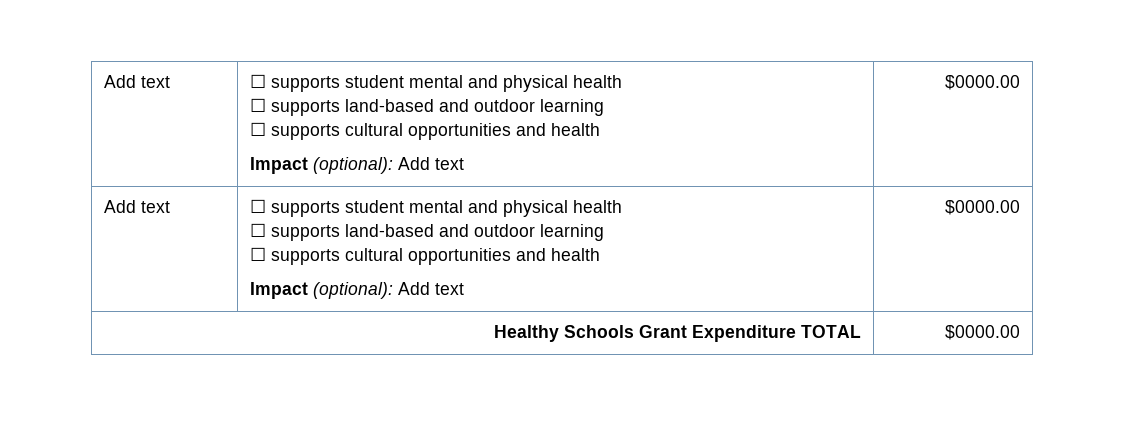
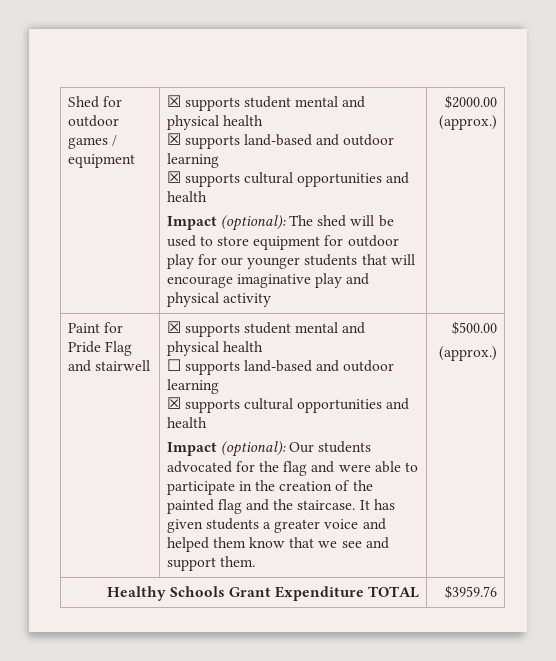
[103,75,170,88] [249,74,266,88] Add text | ☐ -> [67,96,122,108] [67,115,119,127] [67,135,117,149] [67,154,135,168] [166,95,366,111] [166,115,263,130] [166,133,395,149] [166,153,219,168] [166,171,410,187] [166,191,207,202] [166,215,394,231] [166,235,399,250] [166,254,415,269] [166,273,370,288] [166,292,271,307] [445,95,498,109] [439,115,498,130] [67,322,123,333] [67,341,132,356] [67,360,150,372] [166,321,181,333] Shed for outdoor games / equipment | ☒ supports student mental and physical health // ☒ supports land-based and outdoor learning // ☒ supports cultural opportunities and health // Impact (optional): The shed will be used to store equipment for outdoor play for our younger students that will encourage imaginative play and physical activity | $2000.00 (approx.) // Paint for Pride Flag and stairwell | ☒
[249,122,600,140] [249,157,464,174] [945,75,1021,90] [103,200,170,213] [249,199,622,217] [249,223,604,241] [249,247,600,265] [249,282,464,299] [945,200,1021,215] ☐ supports cultural opportunities and health // Impact (optional): Add text | $0000.00 // Add text | ☐ supports student mental and physical health // ☐ supports land-based and outdoor learning // ☐ supports cultural opportunities and health // Impact (optional): Add text | $0000.00 -> [166,397,410,413] [166,417,207,428] [166,441,372,457] [166,461,418,476] [166,480,373,495] [166,499,395,514] [166,518,386,533] [166,537,389,552] [166,556,255,571] [452,321,498,335] [439,346,498,361] ☒ supports cultural opportunities and health // Impact (optional): Our students advocated for the flag and were able to participate in the creation of the painted flag and the staircase. It has given students a greater voice and helped them know that we see and support them. | $500.00 // (approx.)
[945,325,1021,340] $0000.00 -> [445,585,498,599] $3959.76

